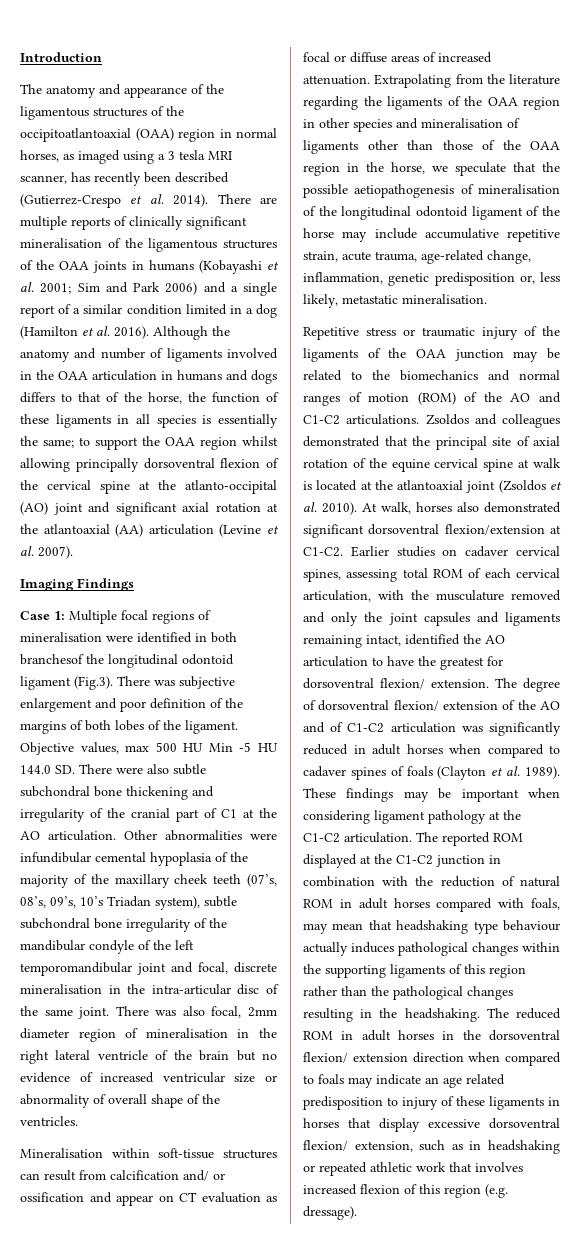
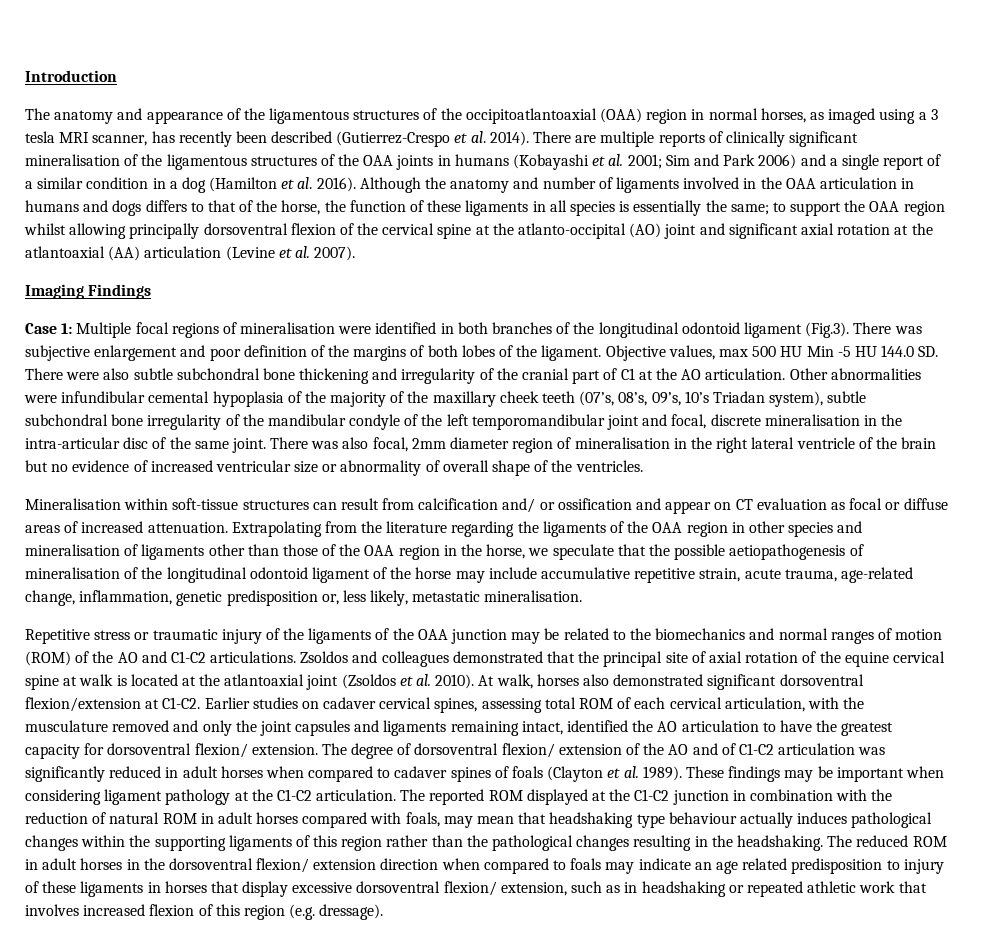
[185,304,227,315] limited -> (149, 183) none
[20,654,84,665] branchesof -> [492,322,571,334] branches of
(484, 663) none -> [25,744,80,759] capacity

